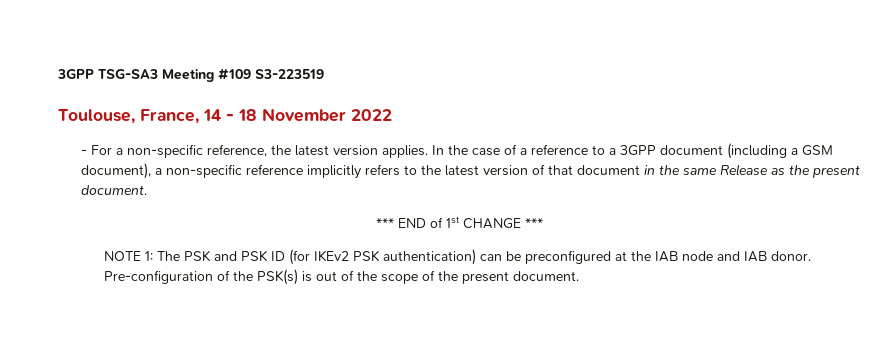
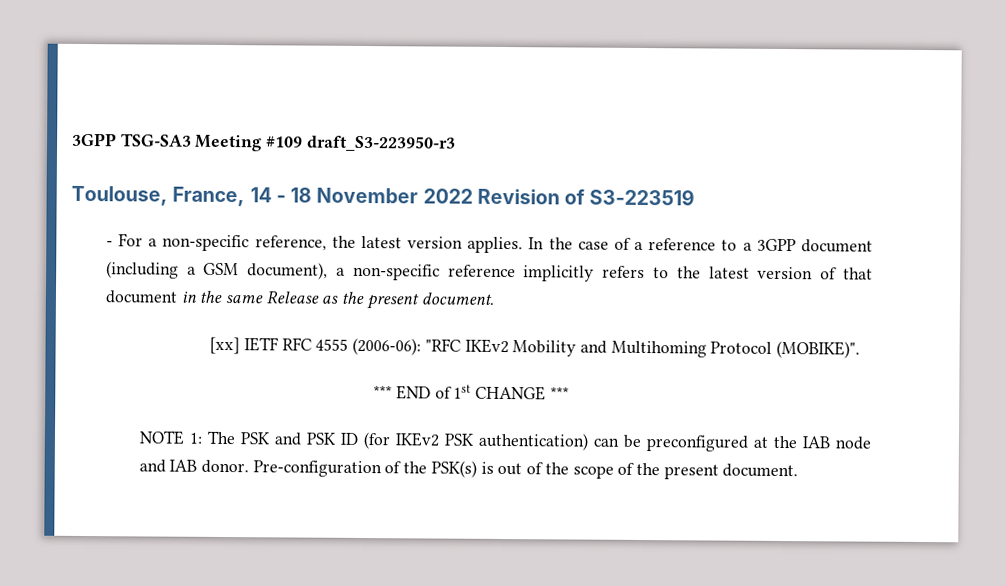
[255,69,324,79] S3-223519 -> [306,135,456,152] draft_S3-223950-r3
(392, 115) none -> [476,188,696,206] Revision of S3-223519
(147, 190) none -> [209,336,861,359] // [xx] IETF RFC 4555 (2006-06): "RFC IKEv2 Mobility and Multihoming Protocol (MOBIKE)".

